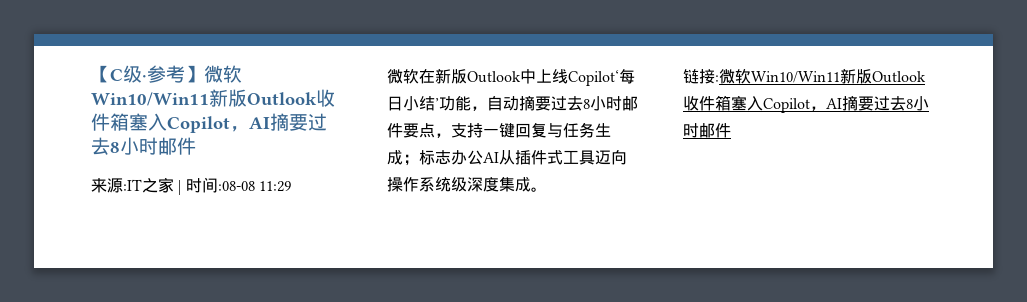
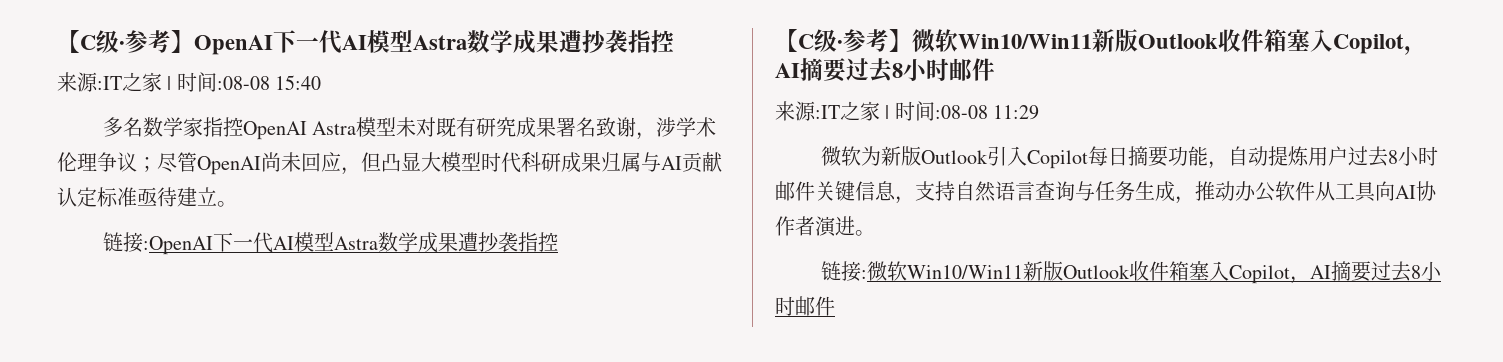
[91,65,204,83] 【C级·参考】 -> [57,29,674,55] [57,72,322,92] [102,117,717,140] [57,152,722,175] [57,187,237,207] [102,232,558,255] [775,29,912,52] 【C级·参考】OpenAI下一代AI模型Astra数学成果遭抄袭指控 // 来源:IT之家 | 时间:08-08 15:40 // 多名数学家指控OpenAI Astra模型未对既有研究成果署名致谢，涉学术伦理争议；尽管OpenAI尚未回应，但凸显大模型时代科研成果归属与AI贡献认定标准亟待建立。 // 链接:OpenAI下一代AI模型Astra数学成果遭抄袭指控 // 【C级·参考】
[419,68,635,86] [387,96,439,111] 在新版Outlook中上线Copilot‘每日小结’ -> [860,146,1168,169] 为新版Outlook引入Copilot每日摘要
[519,95,638,111] [387,122,611,138] [387,150,627,166] [387,177,531,192] 摘要过去8小时邮件要点，支持一键回复与任务生成；标志办公AI从插件式工具迈向操作系统级深度集成 -> [1267,146,1438,167] [775,181,1437,204] [775,216,855,237] 提炼用户过去8小时邮件关键信息，支持自然语言查询与任务生成，推动办公软件从工具向AI协作者演进

